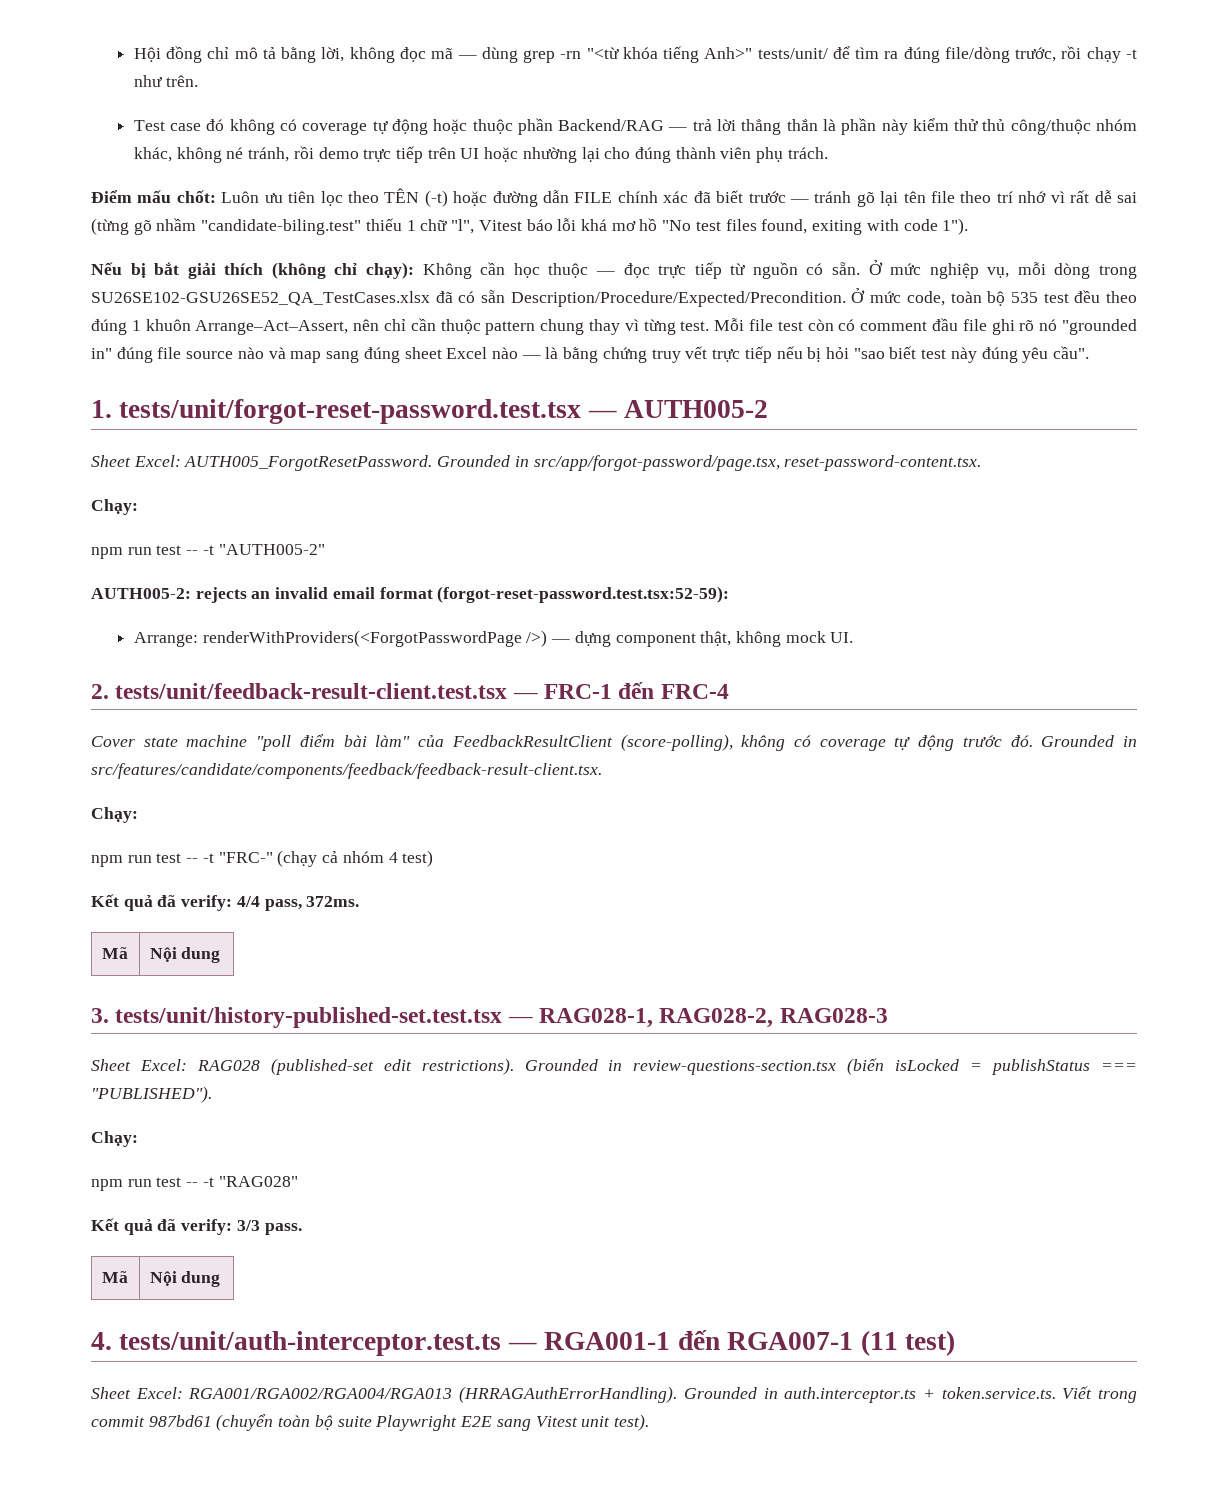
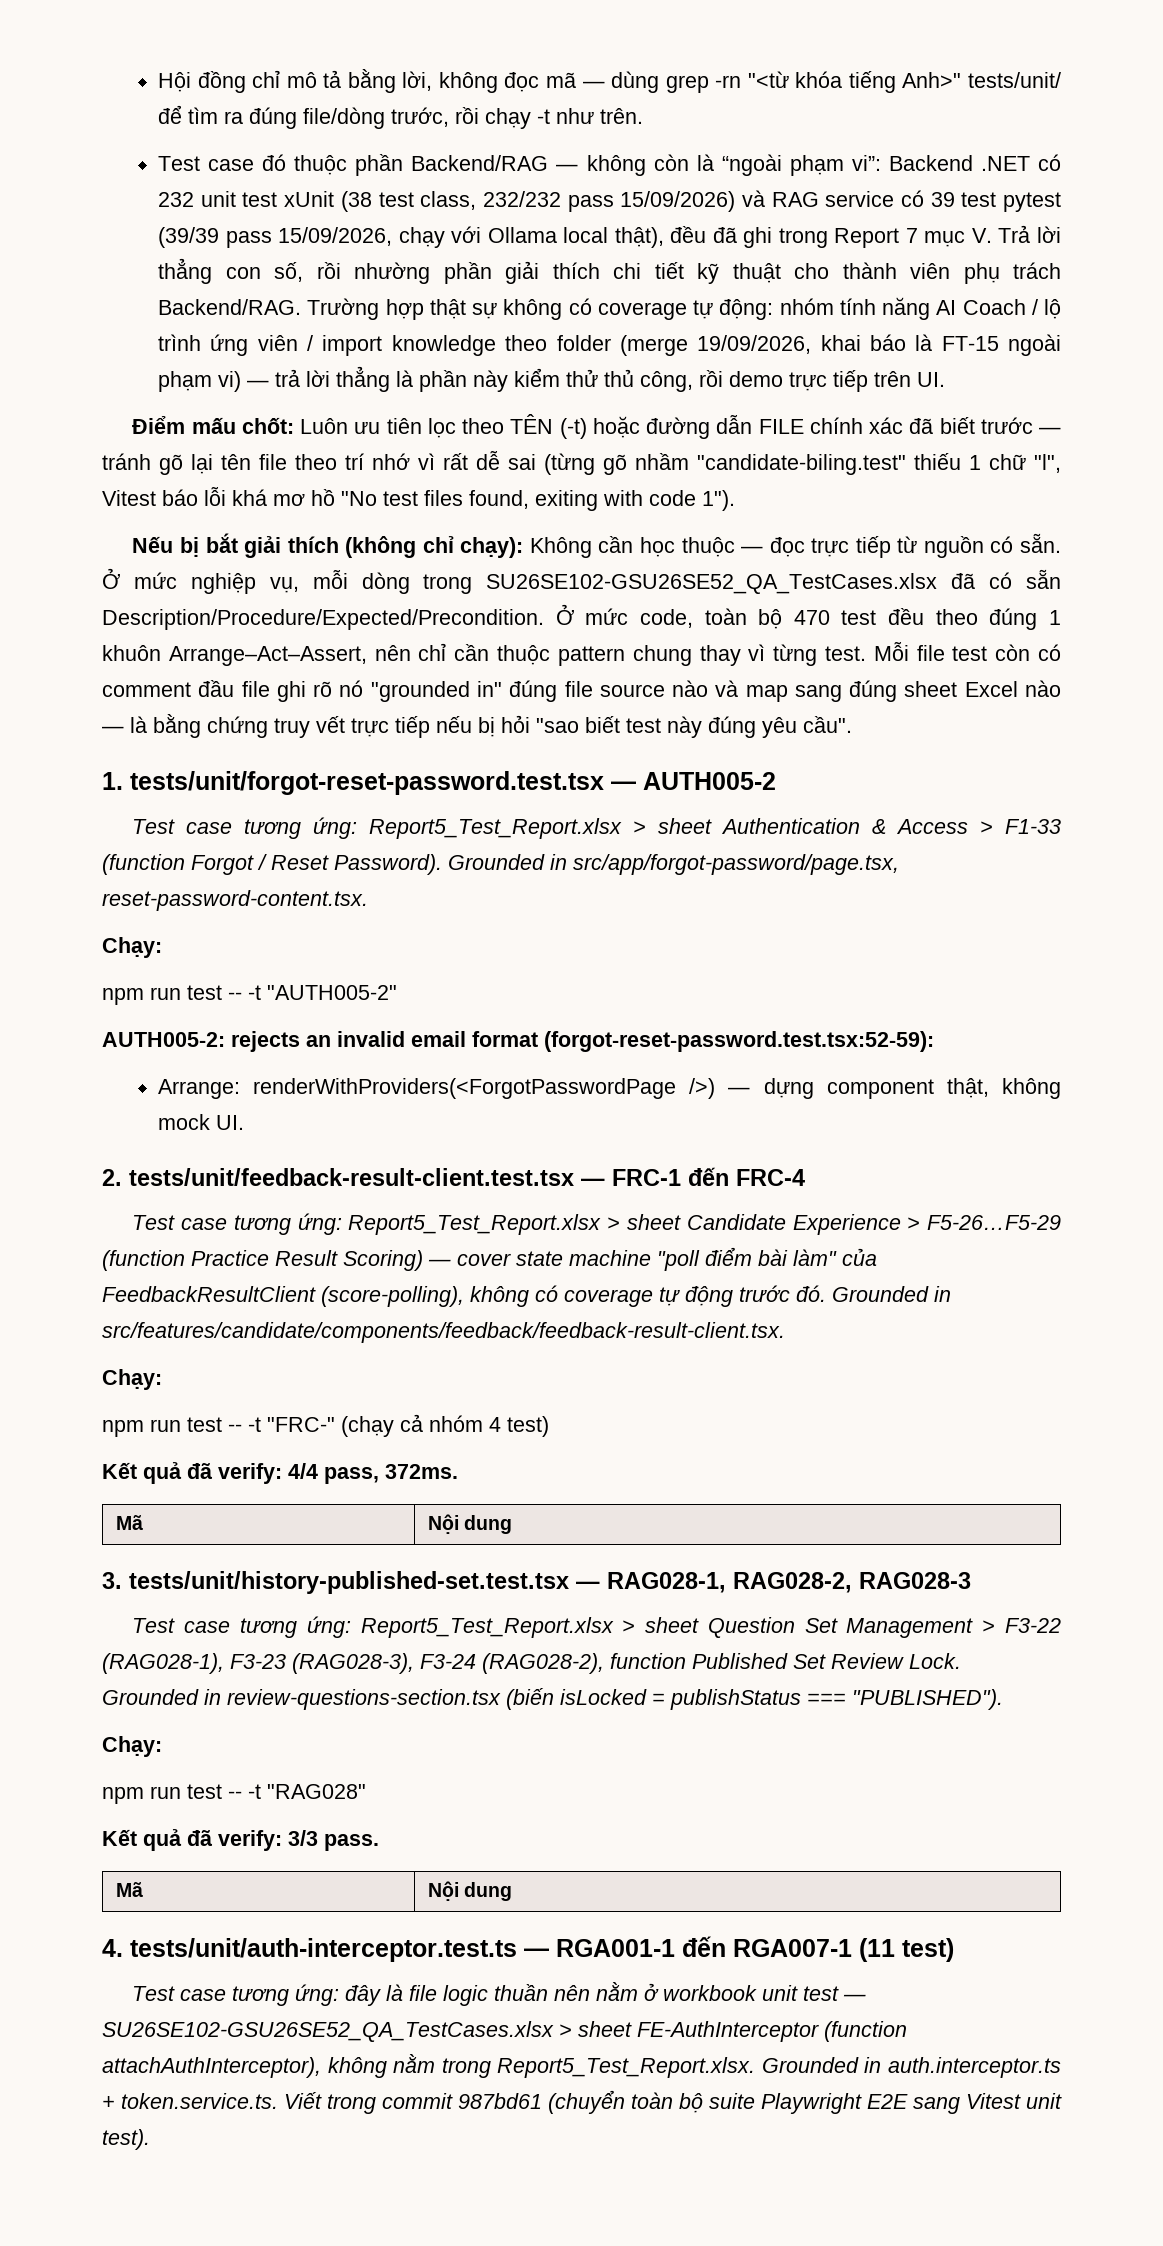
[229,118,665,135] không có coverage tự động hoặc thuộc phần Backend/RAG -> [294,154,1062,176] [158,190,1062,212] [158,225,1062,248] [158,258,1062,284] [158,297,1062,320] [158,334,1061,356] [158,371,242,392] thuộc phần Backend/RAG — không còn là “ngoài phạm vi”: Backend .NET có 232 unit test xUnit (38 test class, 232/232 pass 15/09/2026) và RAG service có 39 test pytest (39/39 pass 15/09/2026, chạy với Ollama local thật), đều đã ghi trong Report 7 mục V. Trả lời thẳng con số, rồi nhường phần giải thích chi tiết kỹ thuật cho thành viên phụ trách Backend/RAG. Trường hợp thật sự không có coverage tự động: nhóm tính năng AI Coach / lộ trình ứng viên / import knowledge theo folder (merge 19/09/2026, khai báo là FT-15 ngoài phạm vi)
[786,119,818,131] thắn -> (391, 379) none
[1010,119,1137,135] [133,147,290,163] công/thuộc nhóm khác, không né tránh, -> [640,371,694,392] công,
[460,147,828,163] UI hoặc nhường lại cho đúng thành viên phụ trách. -> [917,372,946,387] UI.
[1010,292,1038,303] 535 -> [793,610,830,625] 470
[91,455,433,471] Sheet Excel: AUTH005_ForgotResetPassword. -> [132,817,1062,839] [102,854,442,875] Test case tương ứng: Report5_Test_Report.xlsx > sheet Authentication & Access > F1-33 (function Forgot / Reset Password).
[91,736,135,747] Cover -> [132,1213,1061,1235] [102,1250,511,1271] Test case tương ứng: Report5_Test_Report.xlsx > sheet Candidate Experience > F5-26…F5-29 (function Practice Result Scoring) — cover
[91,1058,514,1075] Sheet Excel: RAG028 (published-set edit restrictions). -> [132,1616,1061,1638] [102,1653,961,1674] Test case tương ứng: Report5_Test_Report.xlsx > sheet Question Set Management > F3-22 (RAG028-1), F3-23 (RAG028-3), F3-24 (RAG028-2), function Published Set Review Lock.
[91,1386,678,1403] Sheet Excel: RGA001/RGA002/RGA004/RGA013 (HRRAGAuthErrorHandling). -> [132,1982,867,2006] [102,2021,907,2042] [102,2054,756,2078] Test case tương ứng: đây là file logic thuần nên nằm ở workbook unit test — SU26SE102-GSU26SE52_QA_TestCases.xlsx > sheet FE-AuthInterceptor (function attachAuthInterceptor), không nằm trong Report5_Test_Report.xlsx.

